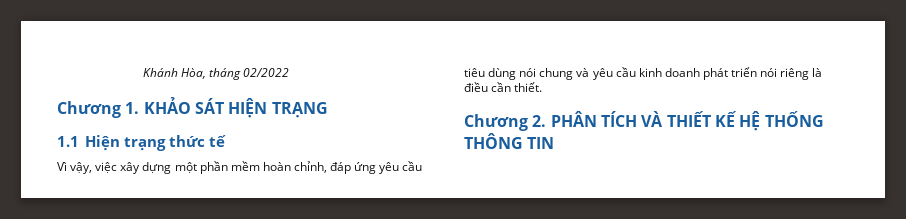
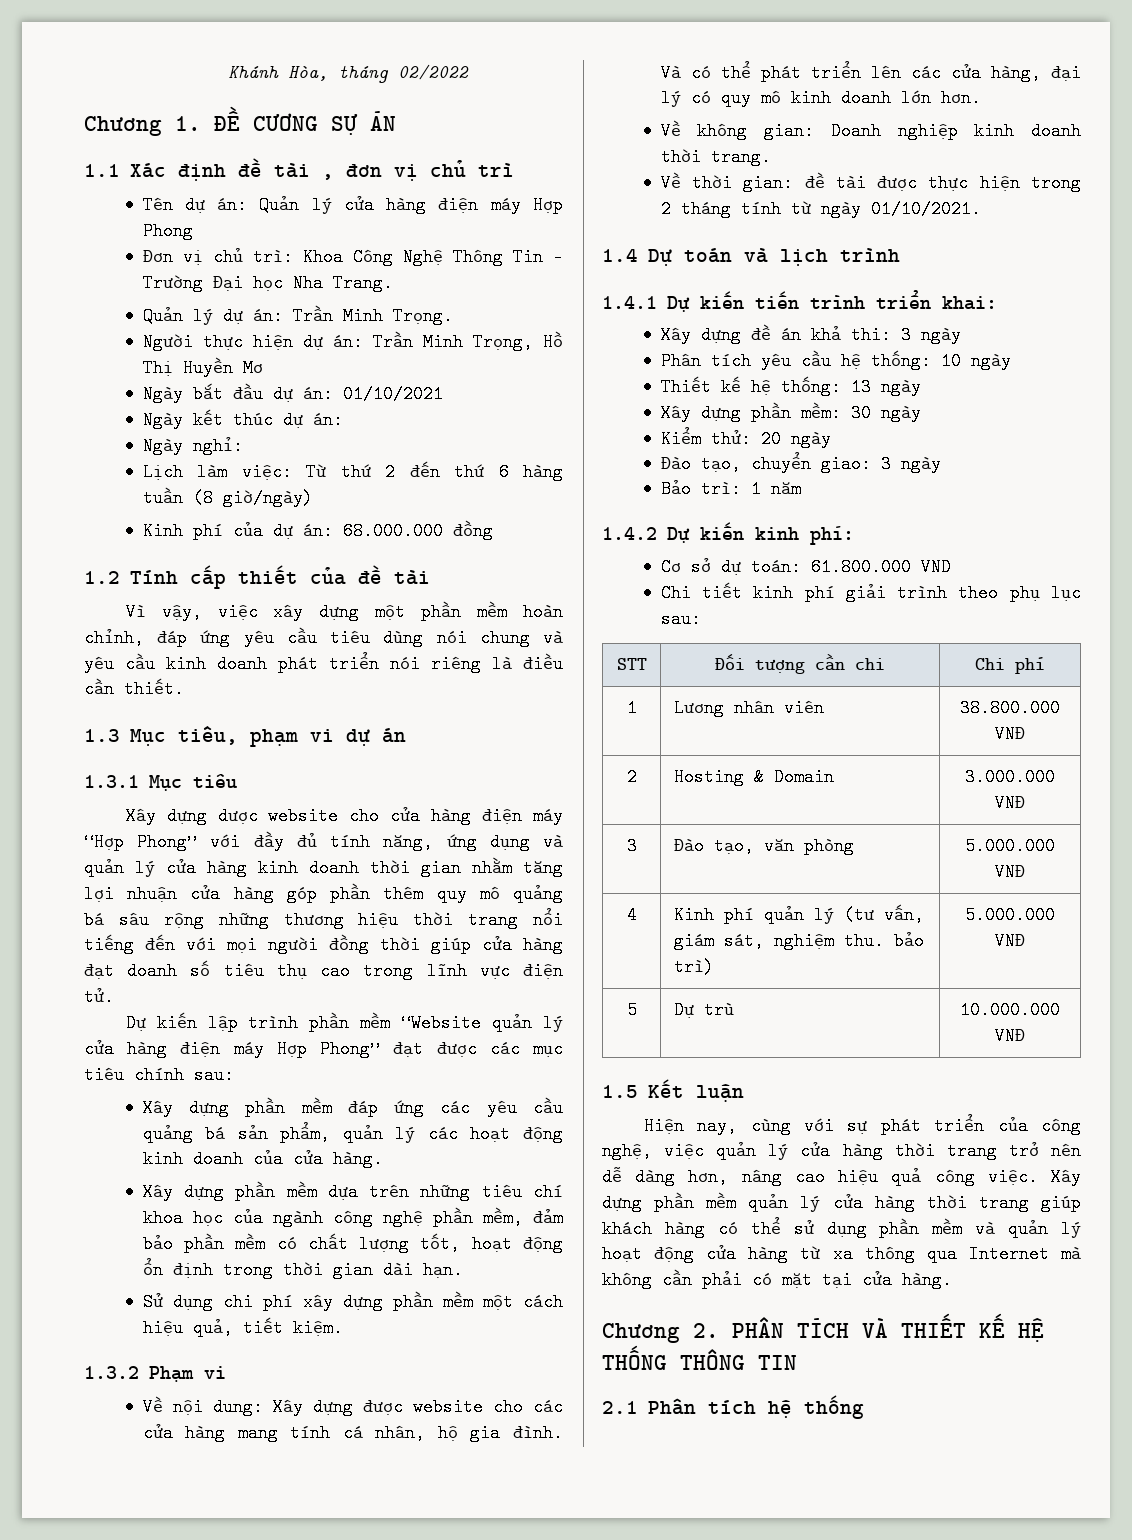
[143,97,328,118] [57,135,226,151] KHẢO SÁT HIỆN TRẠNG // 1.1 Hiện trạng thức tế -> [214,106,396,135] [84,158,514,181] [142,196,564,214] [142,222,193,240] [142,248,563,266] [142,274,393,292] [142,305,453,325] [142,331,563,351] [142,357,263,377] [142,383,443,403] [142,409,343,429] [142,437,243,455] [142,461,563,481] [142,487,313,507] [142,520,493,540] [84,565,430,589] ĐỀ CƯƠNG SỰ ÁN // 1.1 Xác định đề tài , đơn vị chủ trì // Tên dự án: Quản lý cửa hàng điện máy Hợp Phong // Đơn vị chủ trì: Khoa Công Nghệ Thông Tin – Trường Đại học Nha Trang. // Quản lý dự án: Trần Minh Trọng. // Người thực hiện dự án: Trần Minh Trọng, Hồ Thị Huyền Mơ // Ngày bắt đầu dự án: 01/10/2021 // Ngày kết thúc dự án: // Ngày nghỉ: // Lịch làm việc: Từ thứ 2 đến thứ 6 hàng tuần (8 giờ/ngày) // Kinh phí của dự án: 68.000.000 đồng // 1.2 Tính cấp thiết của đề tài
(543, 87) none -> [84,726,406,747] [84,774,237,791] [125,807,563,825] [84,831,563,851] [84,857,563,877] [84,883,563,903] [84,908,563,929] [84,934,563,954] [84,960,563,980] [84,988,114,1006] [125,1012,563,1032] [84,1040,563,1058] [84,1066,234,1084] [142,1097,563,1117] [142,1122,563,1143] [142,1150,383,1168] [142,1181,563,1201] [142,1207,563,1227] [142,1233,563,1253] [142,1258,463,1279] [142,1291,563,1311] [142,1317,343,1337] [84,1366,226,1382] [142,1396,563,1416] [142,1424,563,1442] [660,61,1081,82] [660,89,981,107] [660,120,1081,140] [660,148,771,166] [660,172,1081,192] [660,200,981,218] [602,248,900,266] [602,290,997,312] [660,324,961,344] [660,350,1011,370] [660,376,921,396] [660,402,921,422] [660,427,831,448] [660,452,941,473] [660,480,801,498] [602,522,854,545] [660,558,951,576] [660,582,1081,602] [660,610,701,628] [616,658,647,670] [715,654,885,674] [975,657,1045,674] [626,699,637,717] [673,699,824,717] [960,699,1060,717] [995,725,1025,743] [626,768,637,786] [673,768,834,786] [965,768,1055,786] [995,794,1025,812] [626,837,637,855] [673,837,854,855] [965,837,1055,855] [995,863,1025,881] [626,906,637,924] [673,904,924,924] [673,932,924,950] [673,958,714,976] [965,906,1055,924] [995,932,1025,950] [626,1001,637,1019] [673,1001,734,1019] [960,1001,1060,1019] [995,1027,1025,1045] [602,1079,744,1102] [643,1114,1081,1135] [602,1142,1081,1160] [602,1167,1081,1186] [602,1192,1081,1212] [602,1217,1081,1238] [602,1245,1081,1263] [602,1269,952,1289] // 1.3 Mục tiêu, phạm vi dự án // 1.3.1 Mục tiêu // Xây dựng dược website cho cửa hàng điện máy “Hợp Phong” với đầy đủ tính năng, ứng dụng và quản lý cửa hàng kinh doanh thời gian nhằm tăng lợi nhuận cửa hàng góp phần thêm quy mô quảng bá sâu rộng những thương hiệu thời trang nổi tiếng đến với mọi người đồng thời giúp cửa hàng đạt doanh số tiêu thụ cao trong lĩnh vực điện tử. // Dự kiến lập trình phần mềm “Website quản lý cửa hàng điện máy Hợp Phong” đạt được các mục tiêu chính sau: // Xây dựng phần mềm đáp ứng các yêu cầu quảng bá sản phẩm, quản lý các hoạt động kinh doanh của cửa hàng. // Xây dựng phần mềm dựa trên những tiêu chí khoa học của ngành công nghệ phần mềm, đảm bảo phần mềm có chất lượng tốt, hoạt động ổn định trong thời gian dài hạn. // Sử dụng chi phí xây dựng phần mềm một cách hiệu quả, tiết kiệm. // 1.3.2 Phạm vi // Về nội dung: Xây dựng được website cho các cửa hàng mang tính cá nhân, hộ gia đình. Và có thể phát triển lên các cửa hàng, đại lý có quy mô kinh doanh lớn hơn. // Về không gian: Doanh nghiệp kinh doanh thời trang. // Về thời gian: đề tài được thực hiện trong 2 tháng tính từ ngày 01/10/2021. // 1.4 Dự toán và lịch trình // 1.4.1 Dự kiến tiến trình triển khai: // Xây dựng đề án khả thi: 3 ngày // Phân tích yêu cầu hệ thống: 10 ngày // Thiết kế hệ thống: 13 ngày // Xây dựng phần mềm: 30 ngày // Kiểm thử: 20 ngày // Đào tạo, chuyển giao: 3 ngày // Bảo trì: 1 năm // 1.4.2 Dự kiến kinh phí: // Cơ sở dự toán: 61.800.000 VND // Chi tiết kinh phí giải trình theo phụ lục sau: // STT | Đối tượng cần chi | Chi phí // 1 | Lương nhân viên | 38.800.000 VNĐ // 2 | Hosting & Domain | 3.000.000 VNĐ // 3 | Đào tạo, văn phòng | 5.000.000 VNĐ // 4 | Kinh phí quản lý (tư vấn, giám sát, nghiệm thu. bảo trì) | 5.000.000 VNĐ // 5 | Dự trù | 10.000.000 VNĐ // 1.5 Kết luận // Hiện nay, cùng với sự phát triển của công nghệ, việc quản lý cửa hàng thời trang trở nên dễ dàng hơn, nâng cao hiệu quả công việc. Xây dựng phần mềm quản lý cửa hàng thời trang giúp khách hàng có thể sử dụng phần mềm và quản lý hoạt động cửa hàng từ xa thông qua Internet mà không cần phải có mặt tại cửa hàng.
(555, 143) none -> [602,1395,864,1419] // 2.1 Phân tích hệ thống

